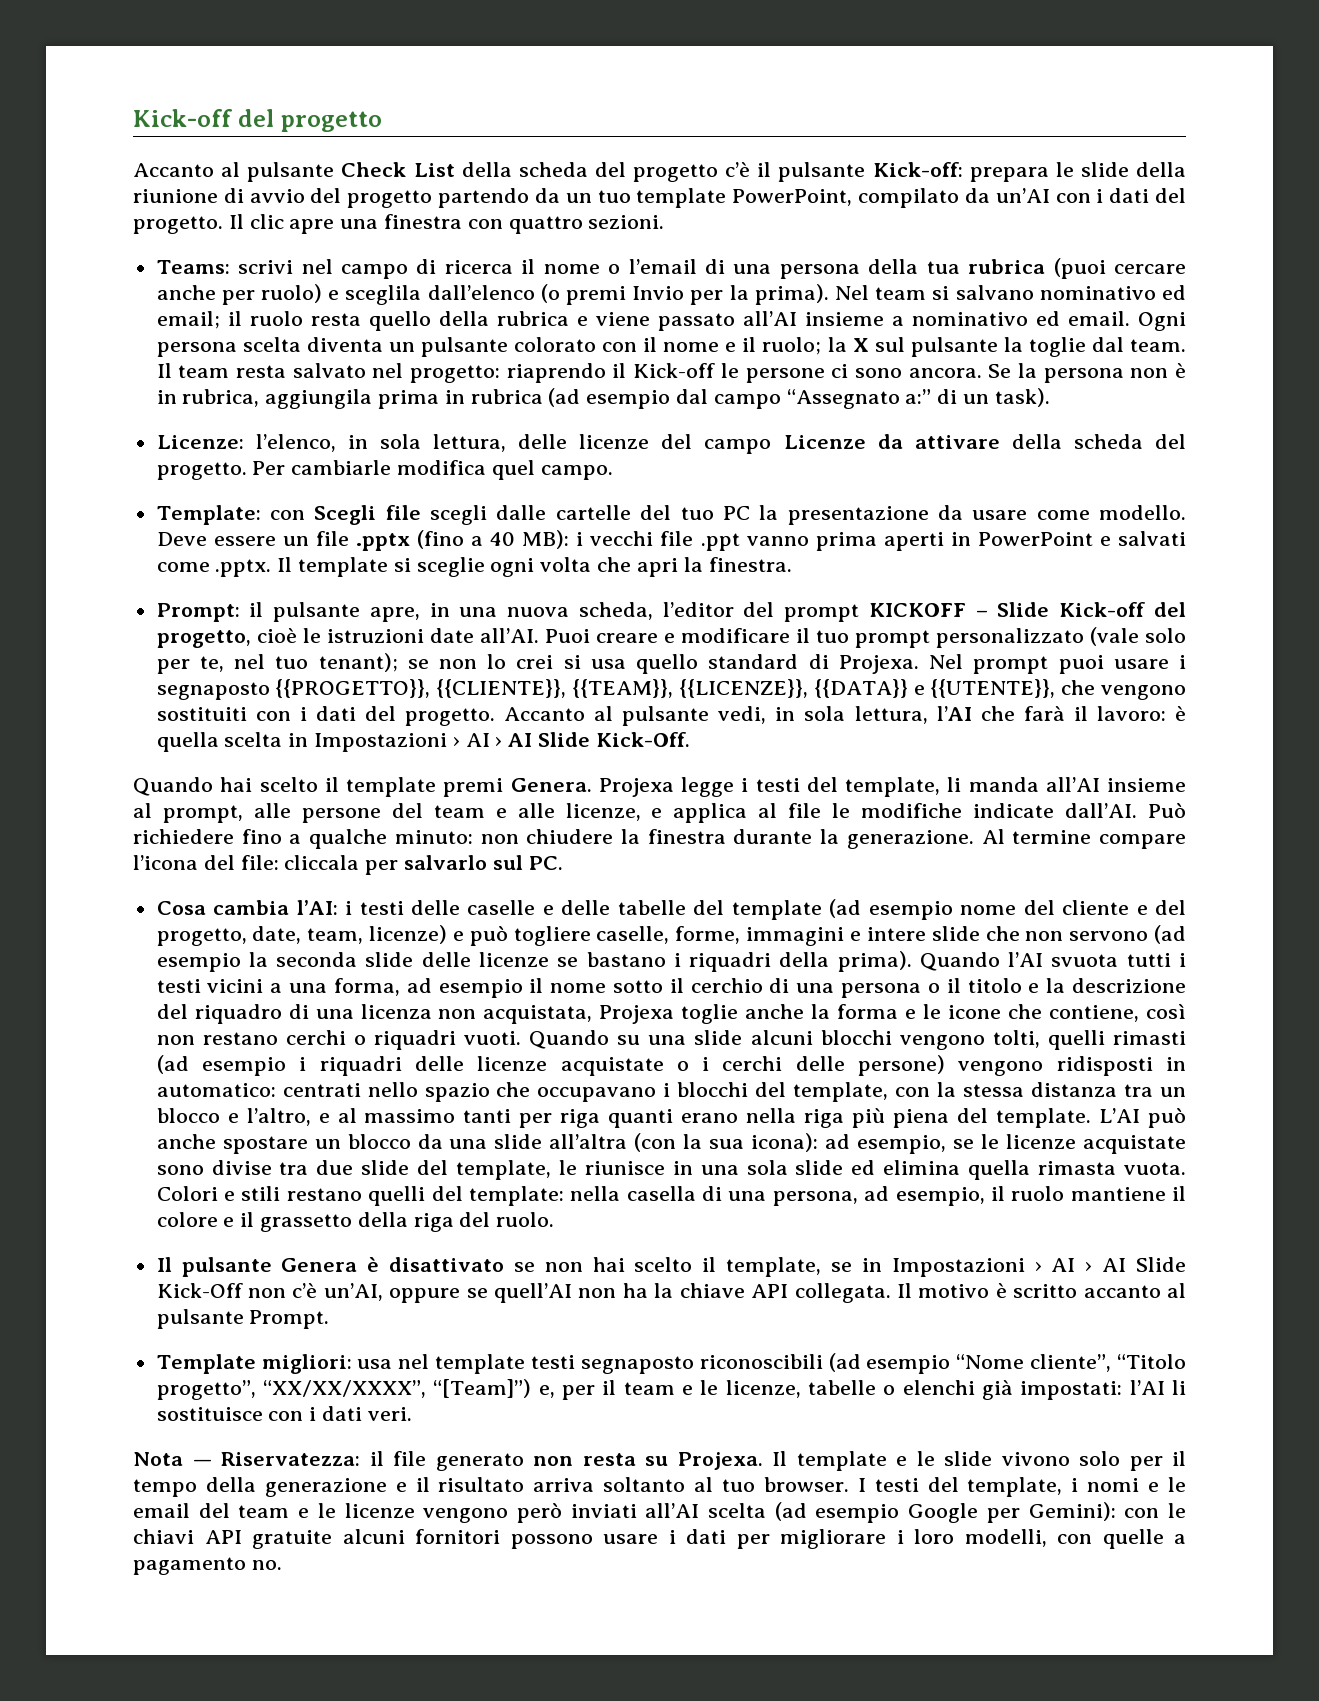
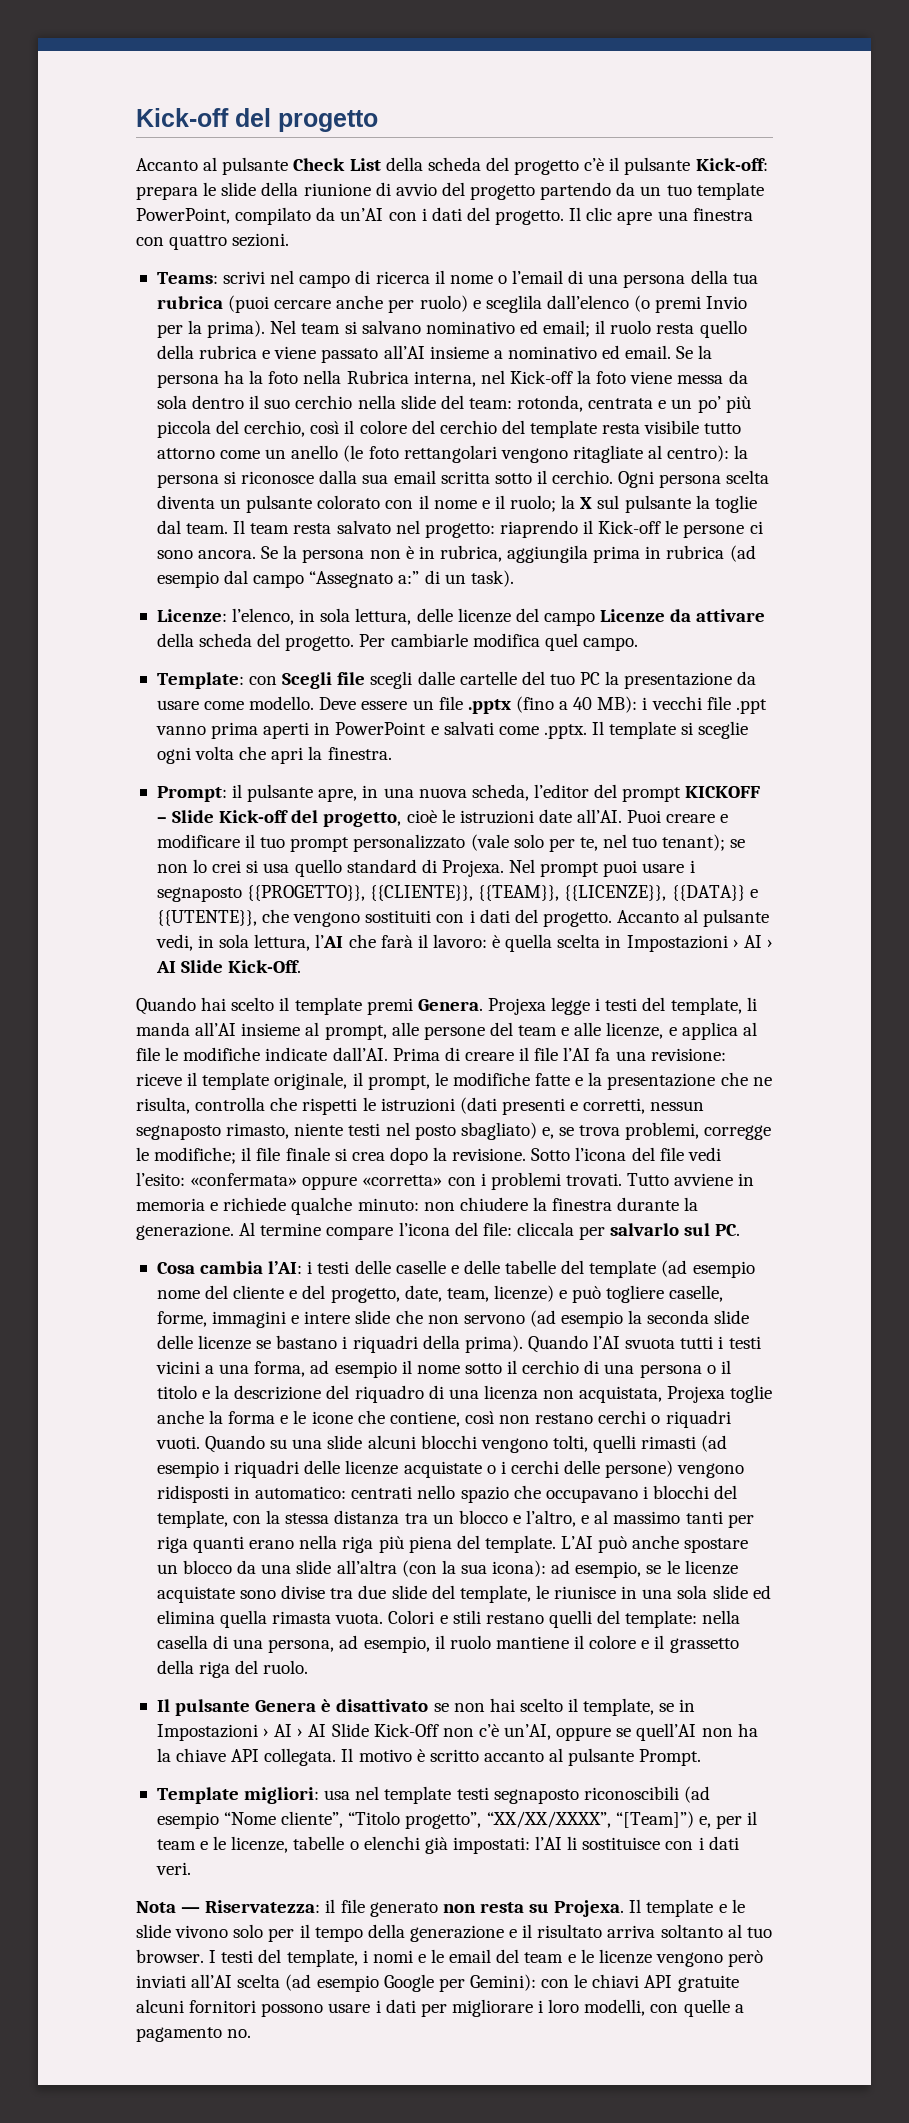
(1130, 318) none -> [676,345,713,359] [156,370,748,388] [156,395,751,413] [156,420,742,438] [156,445,749,463] [156,470,614,488] Se la persona ha la foto nella Rubrica interna, nel Kick-off la foto viene messa da sola dentro il suo cerchio nella slide del team: rotonda, centrata e un po’ più piccola del cerchio, così il colore del cerchio del template resta visibile tutto attorno come un anello (le foto rettangolari vengono ritagliate al centro): la persona si riconosce dalla sua email scritta sotto il cerchio.
[1147,802,1186,818] [133,829,302,844] Può richiedere fino a -> [392,1047,726,1061] [136,1072,772,1090] [136,1097,705,1115] [136,1122,772,1140] [136,1147,721,1165] [136,1172,755,1190] [136,1197,287,1211] Prima di creare il file l’AI fa una revisione: riceve il template originale, il prompt, le modifiche fatte e la presentazione che ne risulta, controlla che rispetti le istruzioni (dati presenti e corretti, nessun segnaposto rimasto, niente testi nel posto sbagliato) e, se trova problemi, corregge le modifiche; il file finale si crea dopo la revisione. Sotto l’icona del file vedi l’esito: «confermata» oppure «corretta» con i problemi trovati. Tutto avviene in memoria e richiede

